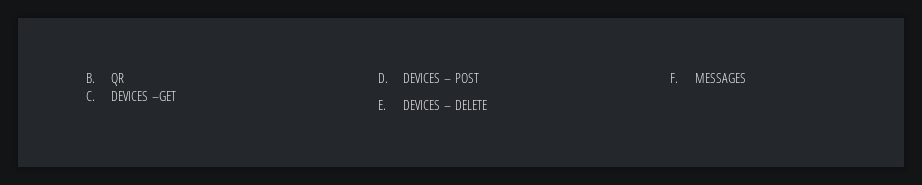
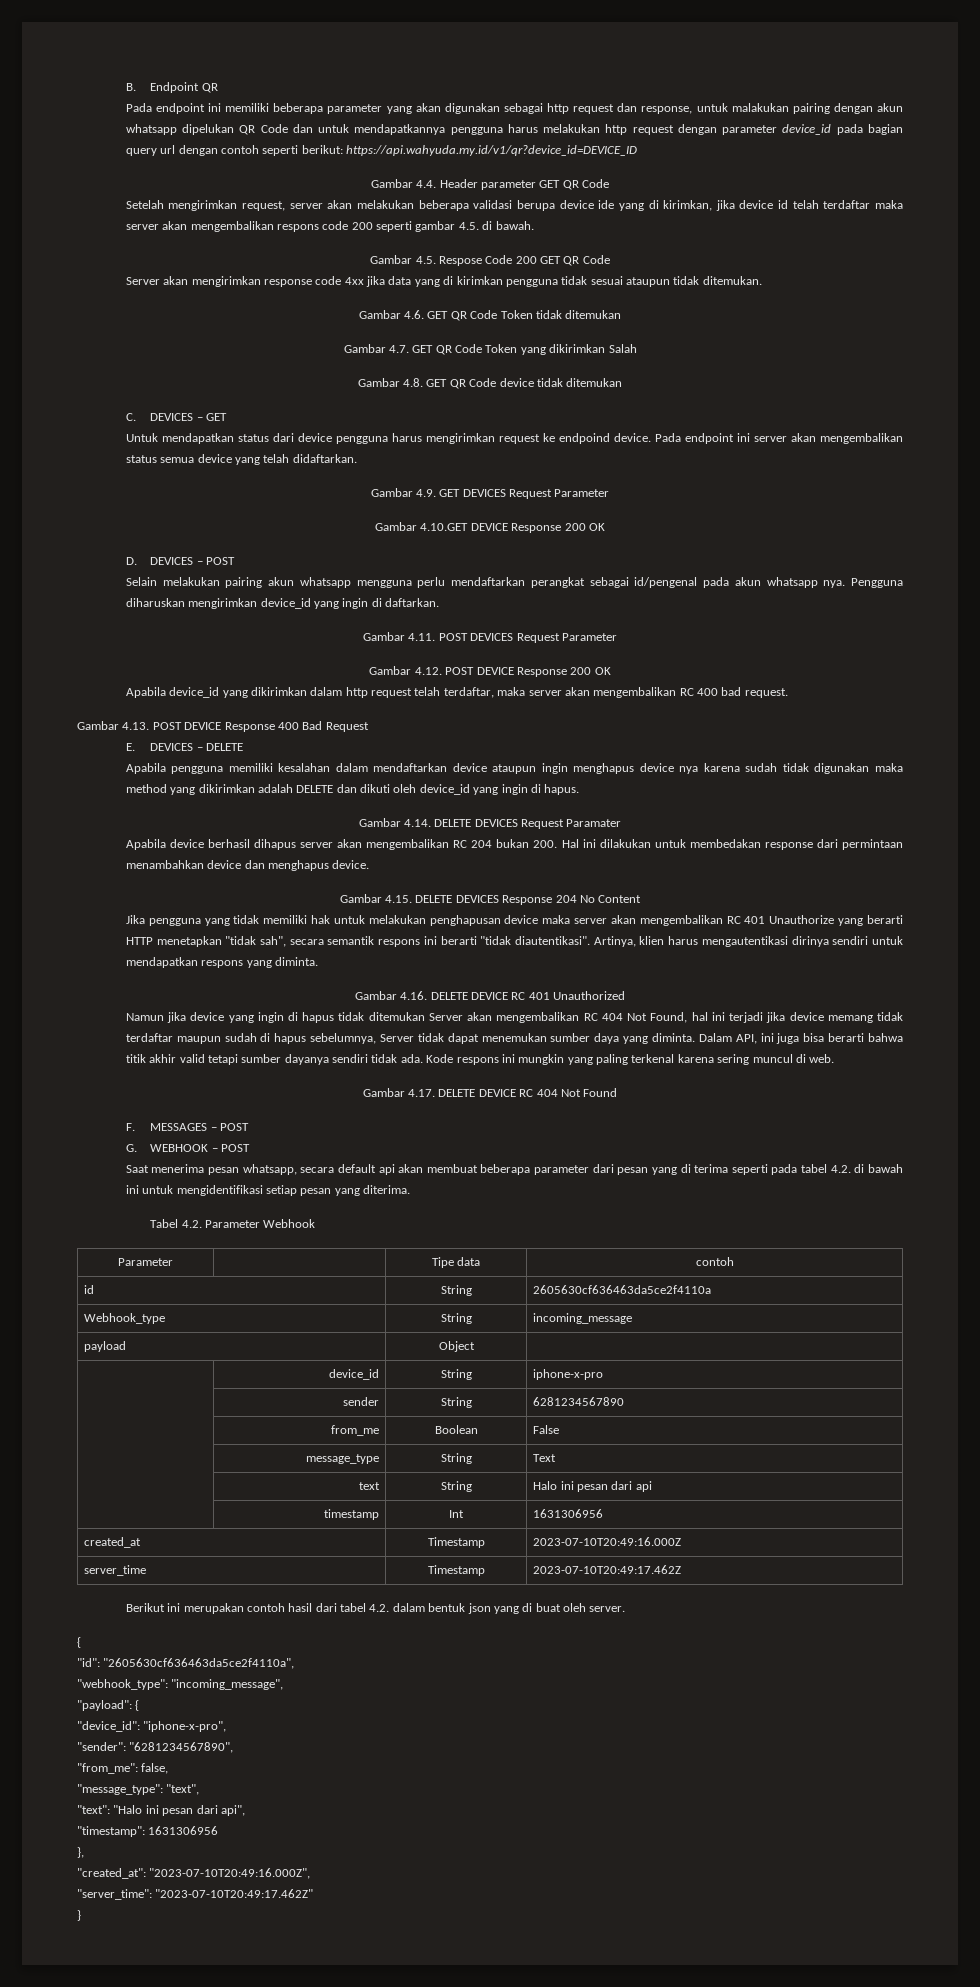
(96, 78) none -> [150,82,200,93] Endpoint
[86,91,176,101] [378,73,479,83] [378,100,487,110] [670,73,747,83] C. DEVICES –GET // D. DEVICES – POST // E. DEVICES – DELETE // F. MESSAGES -> [125,103,903,114] [125,124,903,135] [125,145,638,156] [370,179,610,190] [125,200,904,211] [125,221,534,232] [370,255,610,266] [125,276,762,287] [358,310,622,321] [343,344,637,355] [357,378,623,389] [125,413,227,421] [125,433,904,444] [125,454,357,465] [370,488,610,499] [375,522,605,533] [125,557,235,565] [125,577,903,588] [125,598,440,609] [363,632,617,643] [369,666,611,677] [125,687,788,698] [77,721,369,732] [125,743,243,751] [125,763,903,774] [125,784,580,795] [358,818,622,829] [125,839,903,850] [125,860,370,871] [339,894,642,905] [125,915,904,926] [125,936,903,947] [125,957,318,968] [354,991,626,1000] [125,1012,903,1023] [125,1033,904,1044] [125,1054,835,1065] [362,1088,618,1097] [125,1123,249,1131] [125,1144,250,1152] [125,1164,903,1175] [125,1185,411,1196] [150,1219,316,1228] [118,1258,173,1266] [431,1257,481,1268] [695,1257,734,1266] [84,1285,95,1294] [440,1285,472,1296] [533,1285,712,1294] [84,1313,166,1324] [440,1313,472,1324] [533,1313,633,1324] [84,1341,127,1352] [438,1341,475,1352] [328,1369,379,1380] [440,1369,472,1380] [533,1369,604,1380] [342,1397,379,1406] [440,1397,472,1408] [533,1397,625,1406] [330,1425,379,1436] [434,1425,478,1434] [533,1425,560,1434] [305,1454,379,1464] [440,1453,472,1464] [533,1454,557,1462] [358,1482,380,1490] [440,1481,472,1492] [533,1481,652,1492] [323,1509,379,1520] [449,1510,464,1518] [533,1509,604,1518] [84,1537,142,1548] [427,1537,485,1548] [533,1537,682,1546] [84,1565,147,1576] [427,1565,485,1576] [533,1565,682,1574] [125,1603,626,1614] [77,1637,81,1648] [77,1658,295,1669] [77,1679,284,1690] [77,1700,140,1711] [77,1721,227,1732] [77,1742,234,1753] [77,1763,169,1774] [77,1784,200,1795] [77,1805,245,1816] [77,1826,219,1837] [77,1847,84,1858] [77,1868,311,1879] [77,1889,314,1900] [77,1910,81,1921] Pada endpoint ini memiliki beberapa parameter yang akan digunakan sebagai http request dan response, untuk malakukan pairing dengan akun whatsapp dipelukan QR Code dan untuk mendapatkannya pengguna harus melakukan http request dengan parameter device_id pada bagian query url dengan contoh seperti berikut: https://api.wahyuda.my.id/v1/qr?device_id=DEVICE_ID // Gambar 4.4. Header parameter GET QR Code // Setelah mengirimkan request, server akan melakukan beberapa validasi berupa device ide yang di kirimkan, jika device id telah terdaftar maka server akan mengembalikan respons code 200 seperti gambar 4.5. di bawah. // Gambar 4.5. Respose Code 200 GET QR Code // Server akan mengirimkan response code 4xx jika data yang di kirimkan pengguna tidak sesuai ataupun tidak ditemukan. // Gambar 4.6. GET QR Code Token tidak ditemukan // Gambar 4.7. GET QR Code Token yang dikirimkan Salah // Gambar 4.8. GET QR Code device tidak ditemukan // C. DEVICES – GET // Untuk mendapatkan status dari device pengguna harus mengirimkan request ke endpoind device. Pada endpoint ini server akan mengembalikan status semua device yang telah didaftarkan. // Gambar 4.9. GET DEVICES Request Parameter // Gambar 4.10.GET DEVICE Response 200 OK // D. DEVICES – POST // Selain melakukan pairing akun whatsapp mengguna perlu mendaftarkan perangkat sebagai id/pengenal pada akun whatsapp nya. Pengguna diharuskan mengirimkan device_id yang ingin di daftarkan. // Gambar 4.11. POST DEVICES Request Parameter // Gambar 4.12. POST DEVICE Response 200 OK // Apabila device_id yang dikirimkan dalam http request telah terdaftar, maka server akan mengembalikan RC 400 bad request. // Gambar 4.13. POST DEVICE Response 400 Bad Request // E. DEVICES – DELETE // Apabila pengguna memiliki kesalahan dalam mendaftarkan device ataupun ingin menghapus device nya karena sudah tidak digunakan maka method yang dikirimkan adalah DELETE dan dikuti oleh device_id yang ingin di hapus. // Gambar 4.14. DELETE DEVICES Request Paramater // Apabila device berhasil dihapus server akan mengembalikan RC 204 bukan 200. Hal ini dilakukan untuk membedakan response dari permintaan menambahkan device dan menghapus device. // Gambar 4.15. DELETE DEVICES Response 204 No Content // Jika pengguna yang tidak memiliki hak untuk melakukan penghapusan device maka server akan mengembalikan RC 401 Unauthorize yang berarti HTTP menetapkan "tidak sah", secara semantik respons ini berarti "tidak diautentikasi". Artinya, klien harus mengautentikasi dirinya sendiri untuk mendapatkan respons yang diminta. // Gambar 4.16. DELETE DEVICE RC 401 Unauthorized // Namun jika device yang ingin di hapus tidak ditemukan Server akan mengembalikan RC 404 Not Found, hal ini terjadi jika device memang tidak terdaftar maupun sudah di hapus sebelumnya, Server tidak dapat menemukan sumber daya yang diminta. Dalam API, ini juga bisa berarti bahwa titik akhir valid tetapi sumber dayanya sendiri tidak ada. Kode respons ini mungkin yang paling terkenal karena sering muncul di web. // Gambar 4.17. DELETE DEVICE RC 404 Not Found // F. MESSAGES – POST // G. WEBHOOK – POST // Saat menerima pesan whatsapp, secara default api akan membuat beberapa parameter dari pesan yang di terima seperti pada tabel 4.2. di bawah ini untuk mengidentifikasi setiap pesan yang diterima. // Tabel 4.2. Parameter Webhook // Parameter | | Tipe data | contoh // id | String | 2605630cf636463da5ce2f4110a // Webhook_type | String | incoming_message // payload | Object | // | device_id | String | iphone-x-pro // | sender | String | 6281234567890 // | from_me | Boolean | False // | message_type | String | Text // | text | String | Halo ini pesan dari api // | timestamp | Int | 1631306956 // created_at | Timestamp | 2023-07-10T20:49:16.000Z // server_time | Timestamp | 2023-07-10T20:49:17.462Z // Berikut ini merupakan contoh hasil dari tabel 4.2. dalam bentuk json yang di buat oleh server. // { // "id": "2605630cf636463da5ce2f4110a", // "webhook_type": "incoming_message", // "payload": { // "device_id": "iphone-x-pro", // "sender": "6281234567890", // "from_me": false, // "message_type": "text", // "text": "Halo ini pesan dari api", // "timestamp": 1631306956 // }, // "created_at": "2023-07-10T20:49:16.000Z", // "server_time": "2023-07-10T20:49:17.462Z" // }

